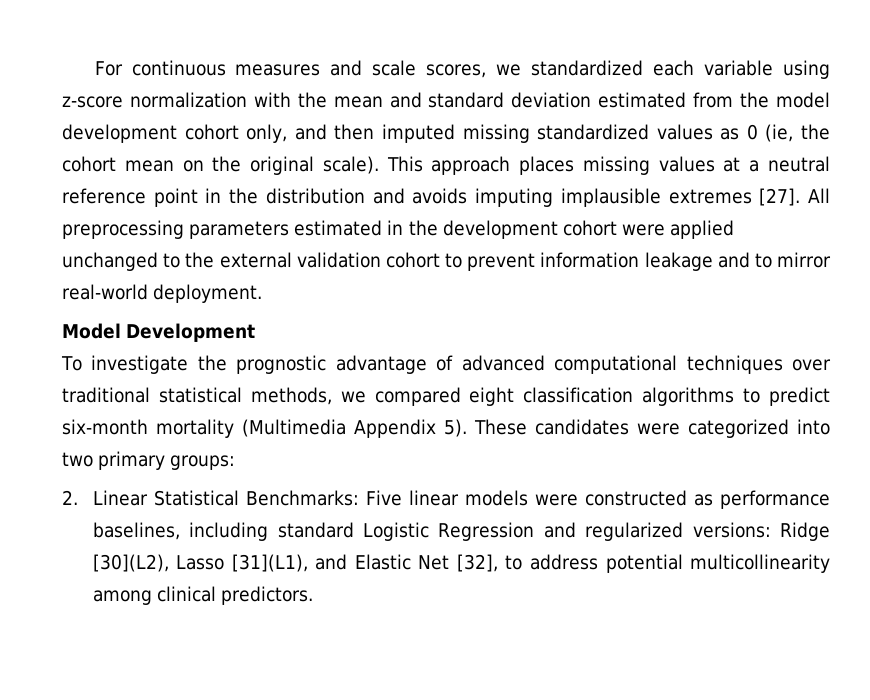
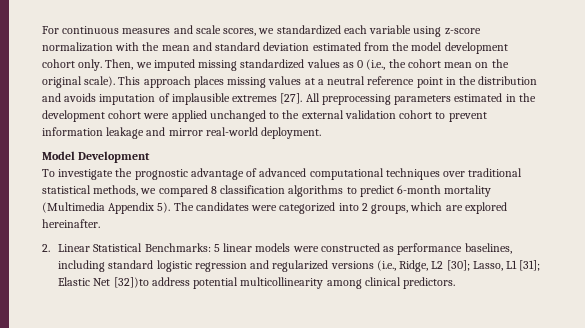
[246,124,375,143] only, and then -> [78,59,152,71] only. Then, we
[765,124,794,142] (ie, -> [366,59,386,70] (i.e.,
[475,188,554,207] imputing -> [99,93,170,105] imputation of
[754,253,772,268] to -> (166, 131) none
[469,387,515,406] eight -> [210,186,217,194] 8
[62,419,148,435] six-month -> [397,185,442,194] 6-month
[474,419,527,435] These -> [173,202,194,211] The
[62,451,236,470] two primary groups: -> [361,202,507,214] [42,219,100,228] 2 groups, which are explored hereinafter.
[365,490,402,506] Five -> [213,244,220,252] 5
[363,522,831,541] [92,554,523,572] Logistic Regression and regularized versions: Ridge [30](L2), Lasso [31](L1), and Elastic Net [32], to -> [156,260,541,272] [58,277,149,288] logistic regression and regularized versions (i.e., Ridge, L2 [30]; Lasso, L1 [31]; Elastic Net [32])to

